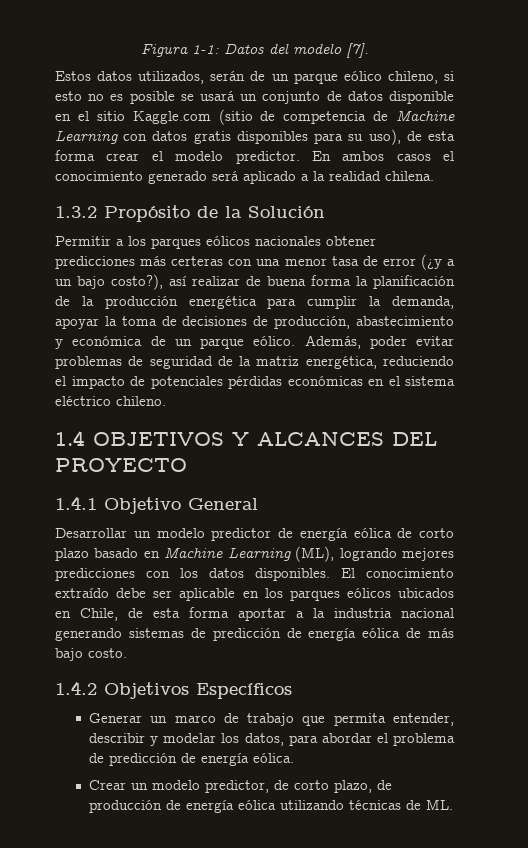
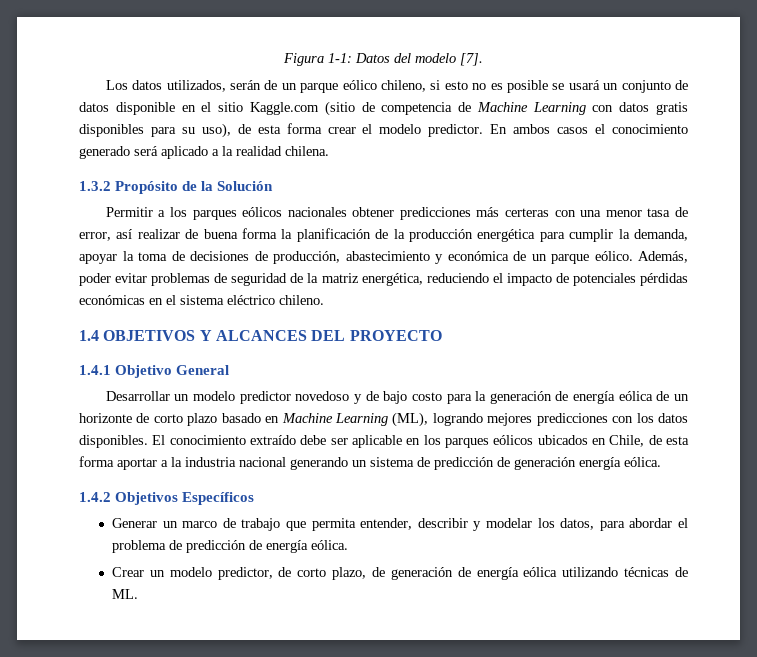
[55,71,91,81] Estos -> [105,80,128,90] Los
[382,254,456,270] [55,274,163,290] error (¿y a un bajo costo?), -> [79,232,111,241] error,
[278,528,413,541] de energía eólica de -> [295,391,689,404] [79,413,150,423] novedoso y de bajo costo para la generación de energía eólica de un horizonte de
[128,628,454,641] [55,648,127,661] sistemas de predicción de energía eólica de más bajo costo. -> [352,457,661,470] un sistema de predicción de generación energía eólica.
[89,800,163,813] producción -> [390,567,453,580] generación

